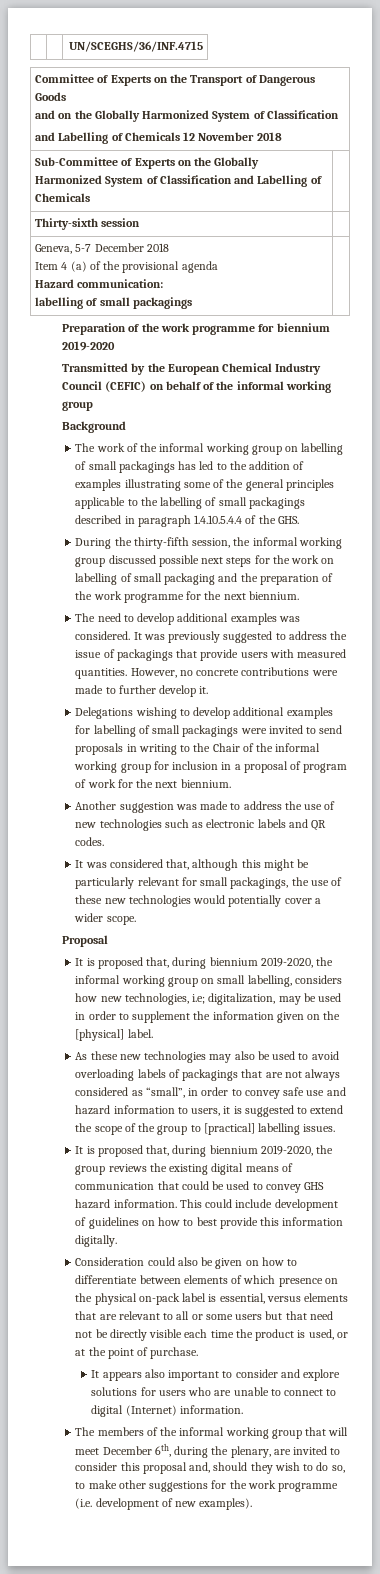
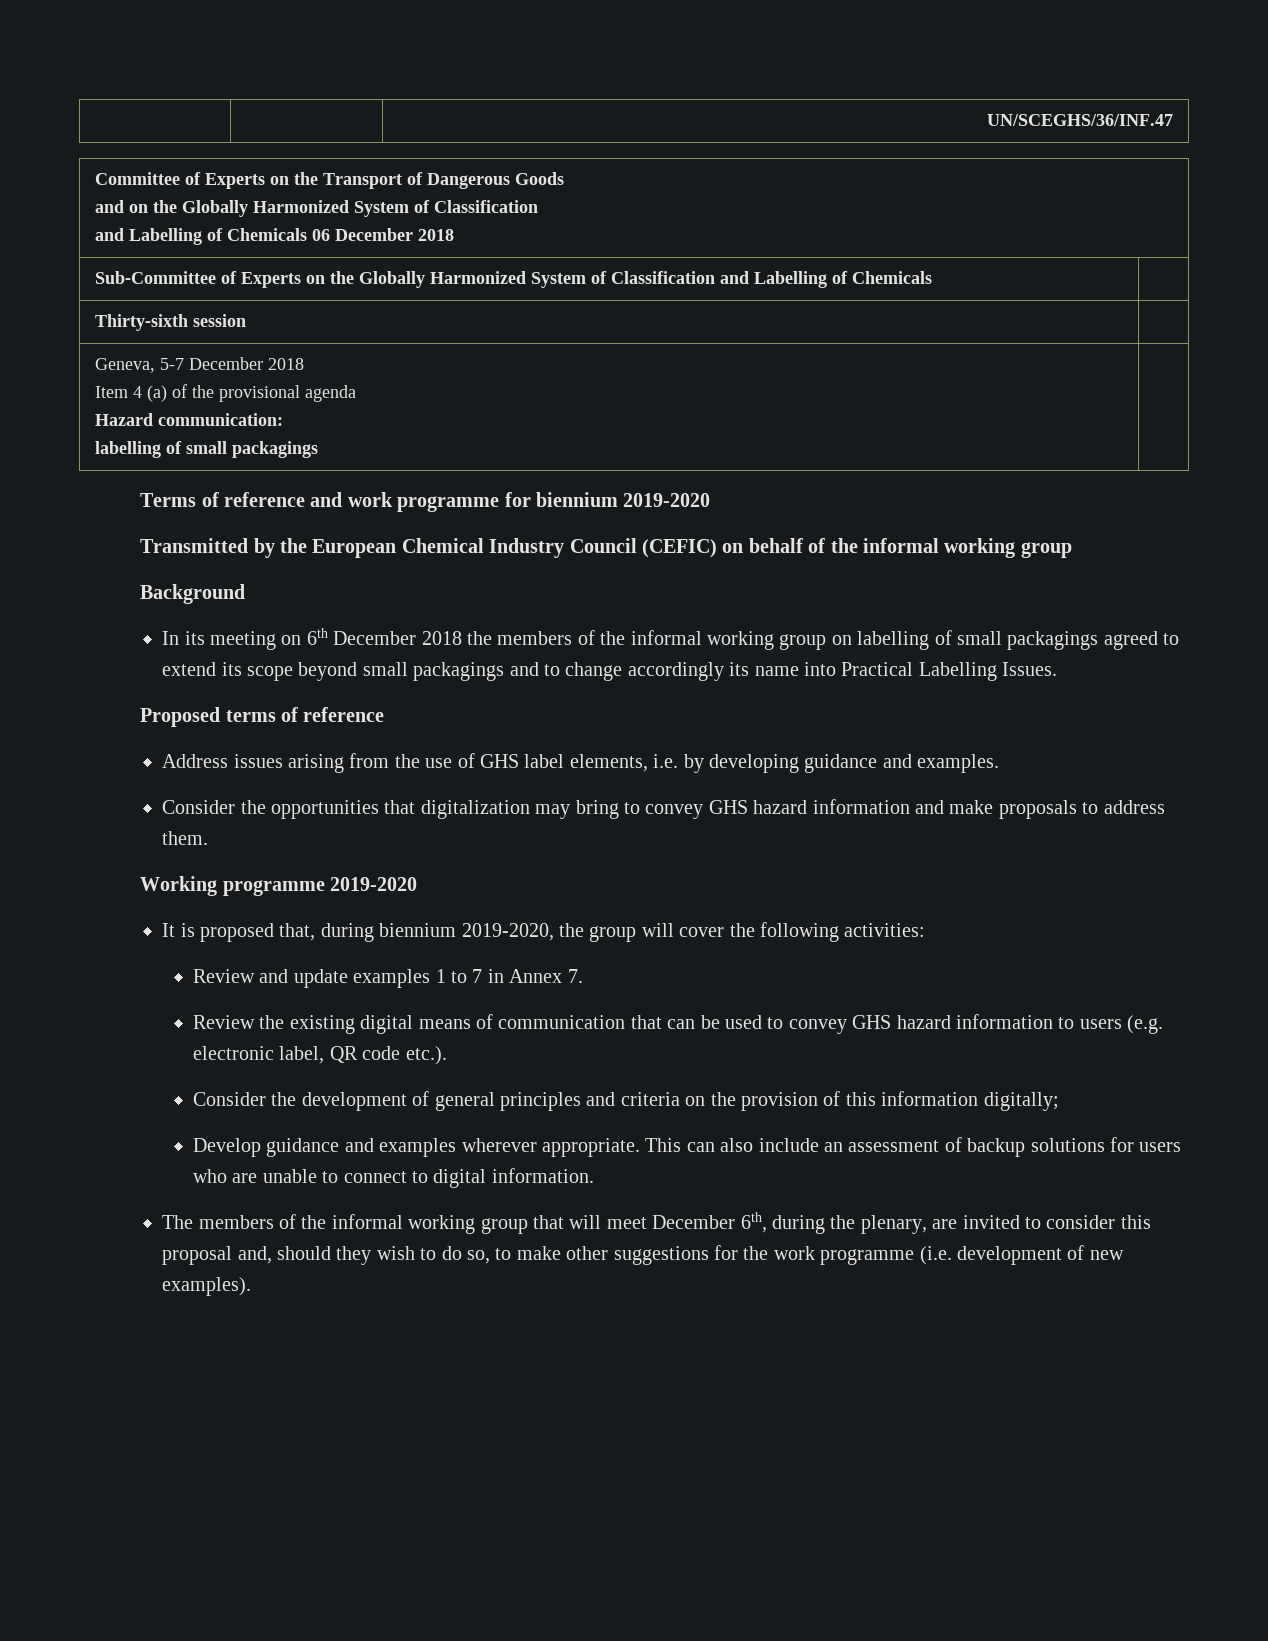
[68,41,203,52] | | UN/SCEGHS/36/INF.4715 -> [987,114,1174,126] | | UN/SCEGHS/36/INF.47
[183,132,255,141] 12 November -> [311,228,413,241] 06 December
[62,323,159,335] Preparation of the -> [140,492,343,507] Terms of reference and
[75,443,125,452] The work -> [162,628,573,650] In its meeting on 6th December 2018 the members
[178,461,305,470] [75,479,334,491] [75,497,305,509] [75,515,299,527] [75,537,342,549] [75,555,335,567] [75,573,334,585] [75,591,299,603] [75,613,300,625] [75,631,348,643] [75,649,347,661] [75,667,338,679] [75,685,209,697] [75,707,333,719] [75,725,343,737] [75,743,321,755] [74,761,348,773] [75,779,231,788] [75,801,336,813] [75,819,327,831] [75,837,105,846] [75,859,310,871] [75,877,343,889] [75,895,321,907] [74,913,136,925] [62,935,109,947] [75,957,334,969] [75,975,342,987] [75,993,342,1005] [75,1011,341,1023] [75,1029,153,1041] [75,1051,339,1063] [75,1069,341,1081] [75,1087,346,1099] [75,1105,344,1117] [75,1123,336,1135] has led to the addition of examples illustrating some of the general principles applicable to the labelling of small packagings described in paragraph 1.4.10.5.4.4 of the GHS. // During the thirty-fifth session, the informal working group discussed possible next steps for the work on labelling of small packaging and the preparation of the work programme for the next biennium. // The need to develop additional examples was considered. It was previously suggested to address the issue of packagings that provide users with measured quantities. However, no concrete contributions were made to further develop it. // Delegations wishing to develop additional examples for labelling of small packagings were invited to send proposals in writing to the Chair of the informal working group for inclusion in a proposal of program of work for the next biennium. // Another suggestion was made to address the use of new technologies such as electronic labels and QR codes. // It was considered that, although this might be particularly relevant for small packagings, the use of these new technologies would potentially cover a wider scope. // Proposal // It is proposed that, during biennium 2019-2020, the informal working group on small labelling, considers how new technologies, i.e; digitalization, may be used in order to supplement the information given on the [physical] label. // As these new technologies may also be used to avoid overloading labels of packagings that are not always considered as “small”, in order to convey safe use and hazard information to users, it is suggested to extend the scope of the group to [practical] labelling issues. -> [1103,631,1180,650] [162,662,1058,681] [140,707,385,727] [162,753,1000,773] [162,799,1165,819] [162,831,209,845] [140,876,418,896] agreed to extend its scope beyond small packagings and to change accordingly its name into Practical Labelling Issues. // Proposed terms of reference // Address issues arising from the use of GHS label elements, i.e. by developing guidance and examples. // Consider the opportunities that digitalization may bring to convey GHS hazard information and make proposals to address them. // Working programme 2019-2020
[108,1164,147,1172] reviews -> [641,922,926,942] [192,969,583,988] [192,1015,255,1029] will cover the following activities: // Review and update examples 1 to 7 in Annex 7. // Review
[181,1181,209,1190] could -> [667,1019,696,1029] can
[113,1199,338,1211] [75,1217,344,1229] [75,1235,118,1247] [75,1257,298,1269] [75,1275,338,1287] [75,1293,349,1305] [75,1311,333,1320] [75,1329,348,1341] [75,1347,199,1359] [91,1369,341,1381] information. This could include development of guidelines on how to best provide this information digitally. // Consideration could also be given on how to differentiate between elements of which presence on the physical on-pack label is essential, versus elements that are relevant to all or some users but that need not be directly visible each time the product is used, or at the point of purchase. // It appears also important to consider and explore -> [955,1014,1164,1034] [192,1046,447,1065] [192,1091,1059,1111] [192,1137,1026,1157] information to users (e.g. electronic label, QR code etc.). // Consider the development of general principles and criteria on the provision of this information digitally; // Develop guidance and examples wherever appropriate. This can also include an assessment of backup
[125,1405,177,1416] (Internet) -> (487, 1178) none

